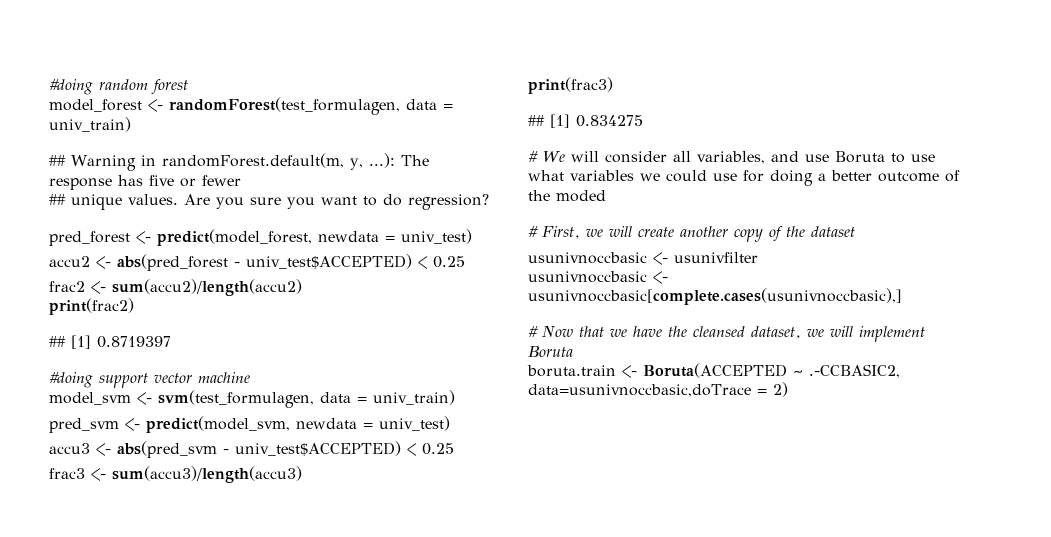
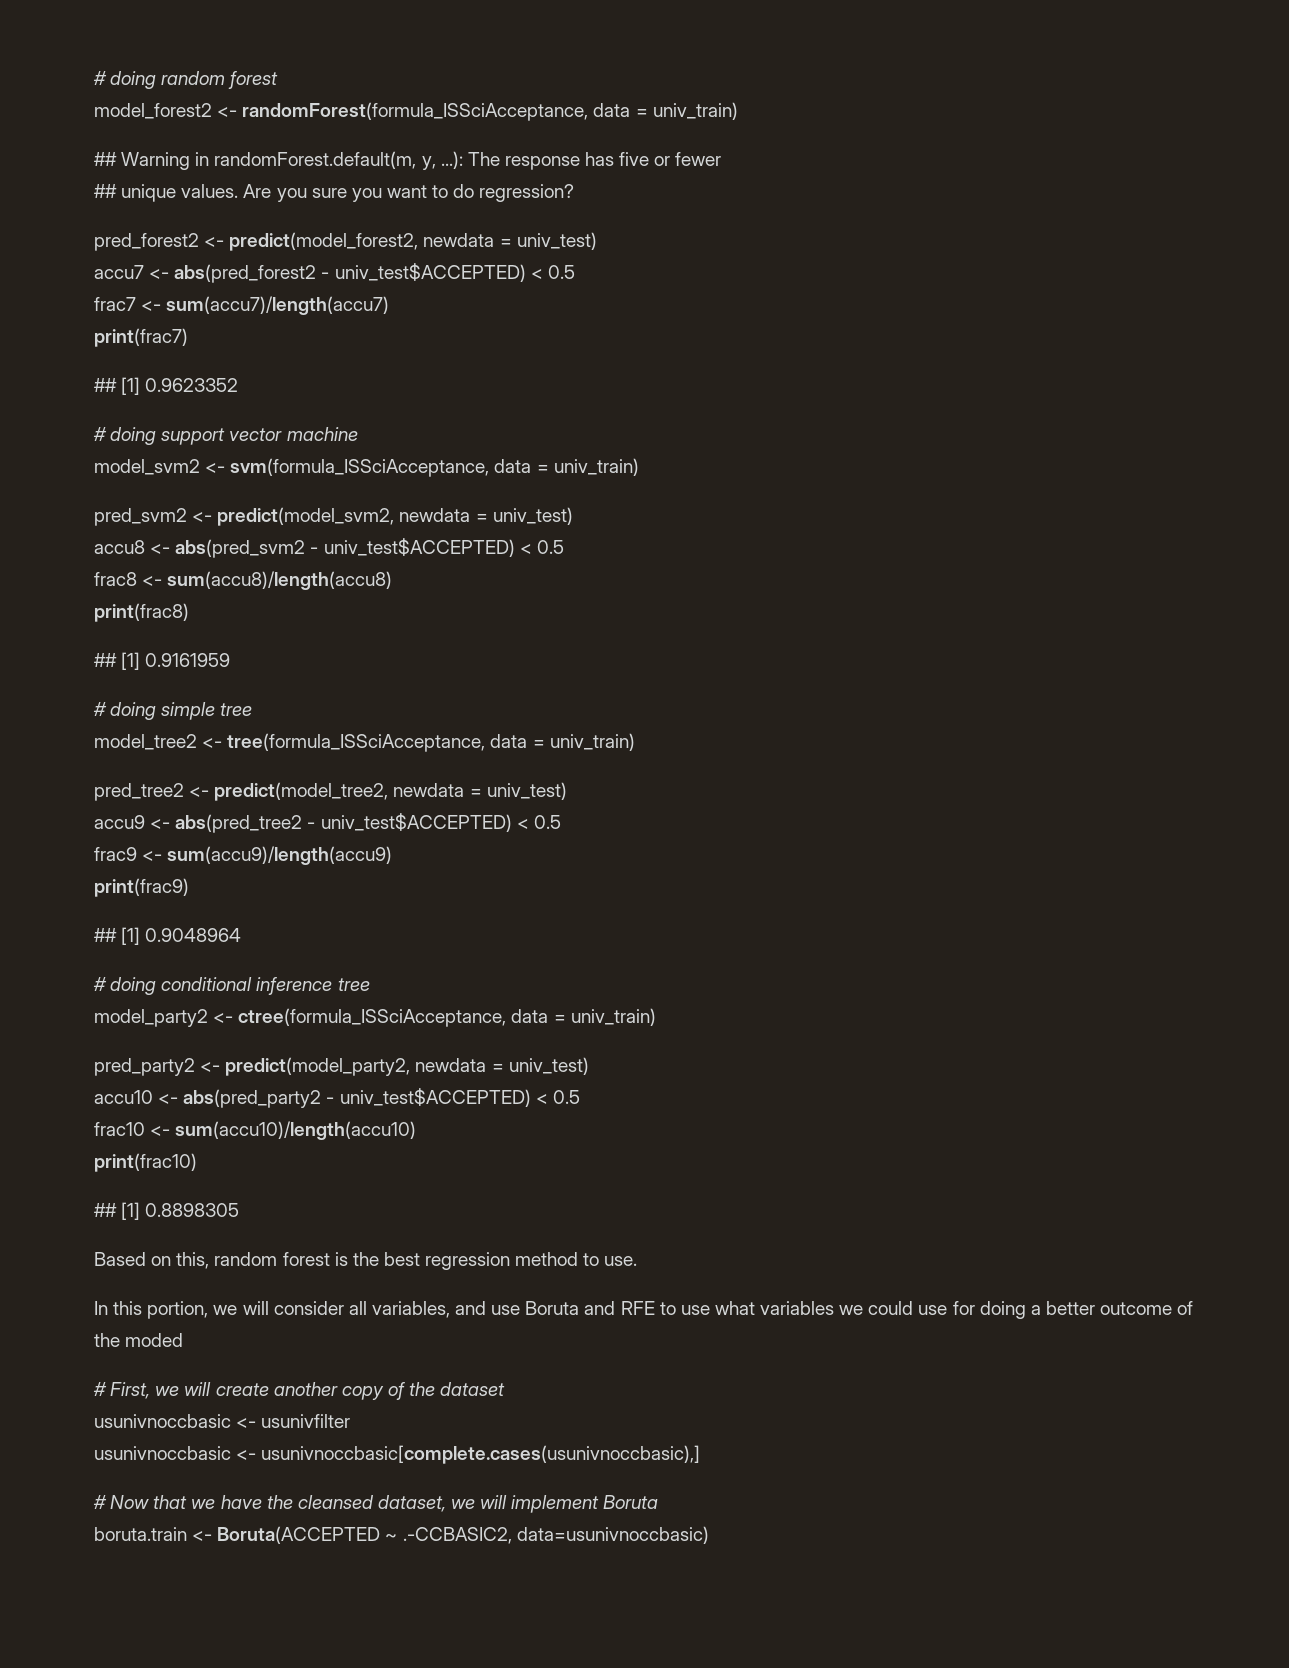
[49,79,93,95] #doing -> [93,71,157,89] # doing
[49,97,400,115] model_forest <- randomForest(test_formulagen, -> [94,102,589,121] model_forest2 <- randomForest(formula_ISSciAcceptance,
[49,229,472,246] [49,254,465,271] [49,279,302,296] [49,298,134,315] [49,335,171,349] [49,372,93,388] pred_forest <- predict(model_forest, newdata = univ_test) // accu2 <- abs(pred_forest - univ_test$ACCEPTED) < 0.25 // frac2 <- sum(accu2)/length(accu2) // print(frac2) // ## [1] 0.8719397 // #doing -> [94,232,597,251] [94,263,575,283] [94,296,390,315] [94,328,188,347] [94,377,239,395] [93,427,157,445] pred_forest2 <- predict(model_forest2, newdata = univ_test) // accu7 <- abs(pred_forest2 - univ_test$ACCEPTED) < 0.5 // frac7 <- sum(accu7)/length(accu7) // print(frac7) // ## [1] 0.9623352 // # doing
[49,390,455,408] [49,416,450,433] [49,441,454,458] [49,466,302,483] [528,77,613,94] [528,114,643,128] [528,151,565,162] model_svm <- svm(test_formulagen, data = univ_train) // pred_svm <- predict(model_svm, newdata = univ_test) // accu3 <- abs(pred_svm - univ_test$ACCEPTED) < 0.25 // frac3 <- sum(accu3)/length(accu3) // print(frac3) // ## [1] 0.834275 // # We -> [94,458,639,477] [94,507,573,526] [94,538,564,558] [94,571,393,590] [94,603,189,622] [94,652,231,670] [93,702,253,720] [94,733,635,752] [94,782,567,801] [94,813,561,833] [94,846,393,865] [94,878,189,897] [94,927,242,945] [93,977,370,995] [94,1008,656,1027] [94,1057,589,1076] [94,1088,580,1108] [94,1121,417,1140] [94,1153,197,1172] [94,1202,240,1220] [94,1252,638,1270] [94,1301,238,1319] model_svm2 <- svm(formula_ISSciAcceptance, data = univ_train) // pred_svm2 <- predict(model_svm2, newdata = univ_test) // accu8 <- abs(pred_svm2 - univ_test$ACCEPTED) < 0.5 // frac8 <- sum(accu8)/length(accu8) // print(frac8) // ## [1] 0.9161959 // # doing simple tree // model_tree2 <- tree(formula_ISSciAcceptance, data = univ_train) // pred_tree2 <- predict(model_tree2, newdata = univ_test) // accu9 <- abs(pred_tree2 - univ_test$ACCEPTED) < 0.5 // frac9 <- sum(accu9)/length(accu9) // print(frac9) // ## [1] 0.9048964 // # doing conditional inference tree // model_party2 <- ctree(formula_ISSciAcceptance, data = univ_train) // pred_party2 <- predict(model_party2, newdata = univ_test) // accu10 <- abs(pred_party2 - univ_test$ACCEPTED) < 0.5 // frac10 <- sum(accu10)/length(accu10) // print(frac10) // ## [1] 0.8898305 // Based on this, random forest is the best regression method to use. // In this portion, we
(885, 157) none -> [584,1301,655,1315] and RFE
[528,382,788,397] data=usunivnoccbasic,doTrace = 2) -> [516,1526,709,1544] data=usunivnoccbasic)

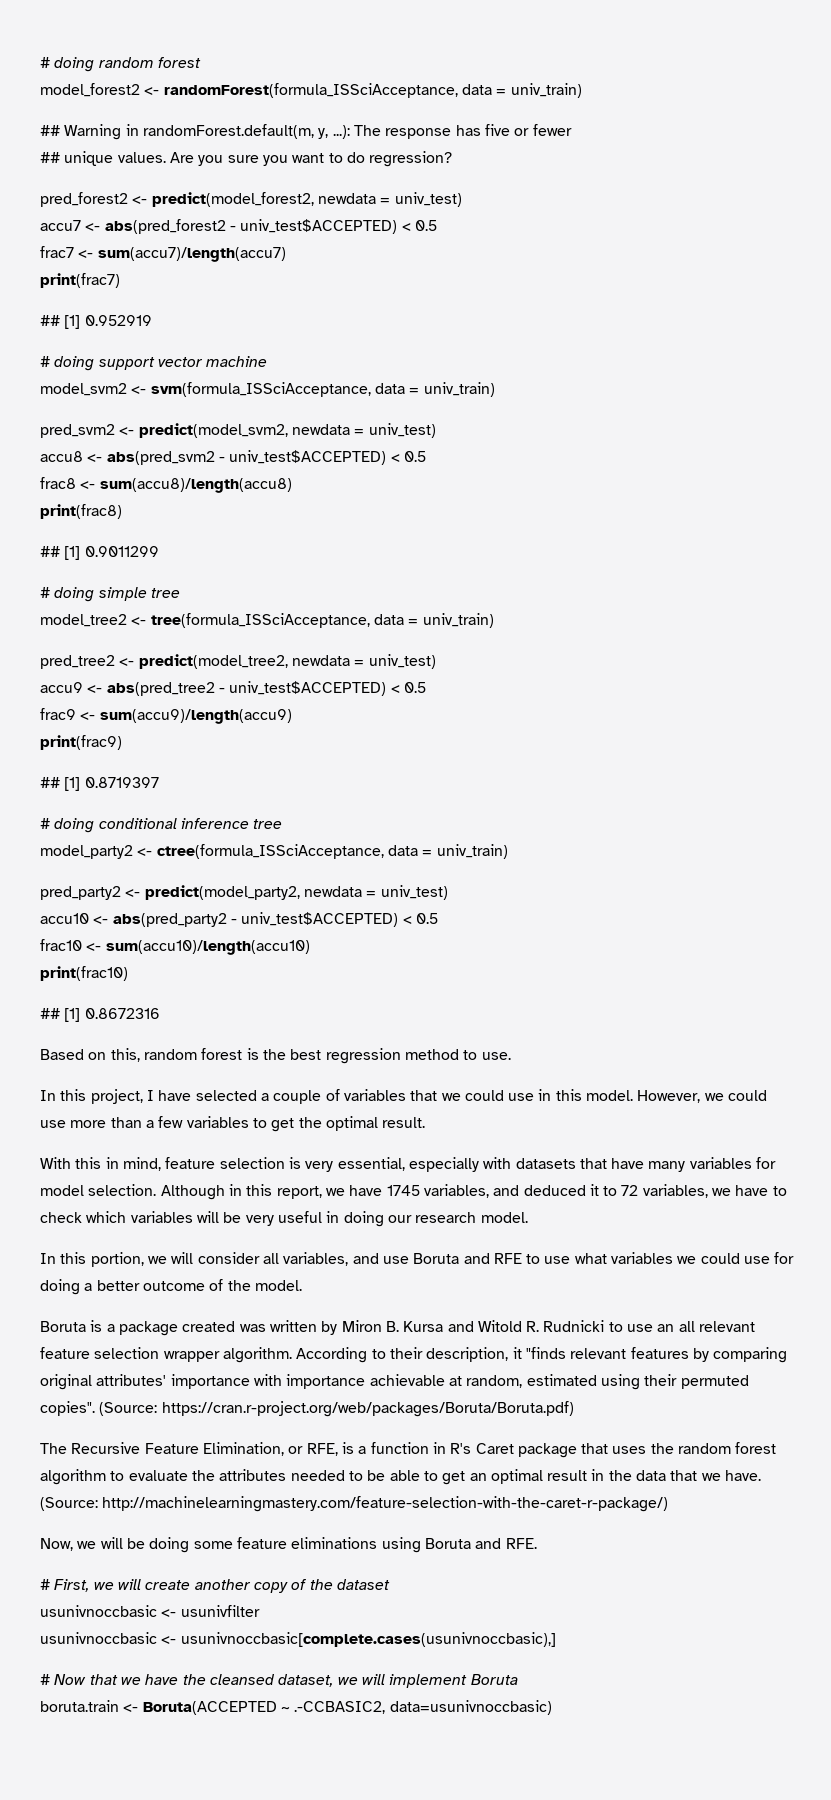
[145,378,239,392] 0.9623352 -> [84,315,152,326] 0.952919
[145,653,231,667] 0.9161959 -> [84,546,159,557] 0.9011299
[145,928,242,942] 0.9048964 -> [84,777,159,788] 0.8719397
[145,1203,240,1217] 0.8898305 -> [84,1008,160,1019] 0.8672316
(638, 1261) none -> [40,1089,768,1104] [40,1116,426,1132] [40,1157,777,1172] [40,1184,787,1200] [40,1211,528,1227] // In this project, I have selected a couple of variables that we could use in this model. However, we could use more than a few variables to get the optimal result. // With this in mind, feature selection is very essential, especially with datasets that have many variables for model selection. Although in this report, we have 1745 variables, and deduced it to 72 variables, we have to check which variables will be very useful in doing our research model.
[125,1333,184,1347] moded -> [254,1280,302,1291] [40,1320,756,1336] [40,1347,788,1363] [40,1374,749,1390] [40,1401,574,1417] [40,1442,777,1458] [40,1469,762,1485] [40,1496,669,1512] [40,1537,537,1553] model. // Boruta is a package created was written by Miron B. Kursa and Witold R. Rudnicki to use an all relevant feature selection wrapper algorithm. According to their description, it "finds relevant features by comparing original attributes' importance with importance achievable at random, estimated using their permuted copies". (Source: https://cran.r-project.org/web/packages/Boruta/Boruta.pdf) // The Recursive Feature Elimination, or RFE, is a function in R's Caret package that uses the random forest algorithm to evaluate the attributes needed to be able to get an optimal result in the data that we have. (Source: http://machinelearningmastery.com/feature-selection-with-the-caret-r-package/) // Now, we will be doing some feature eliminations using Boruta and RFE.

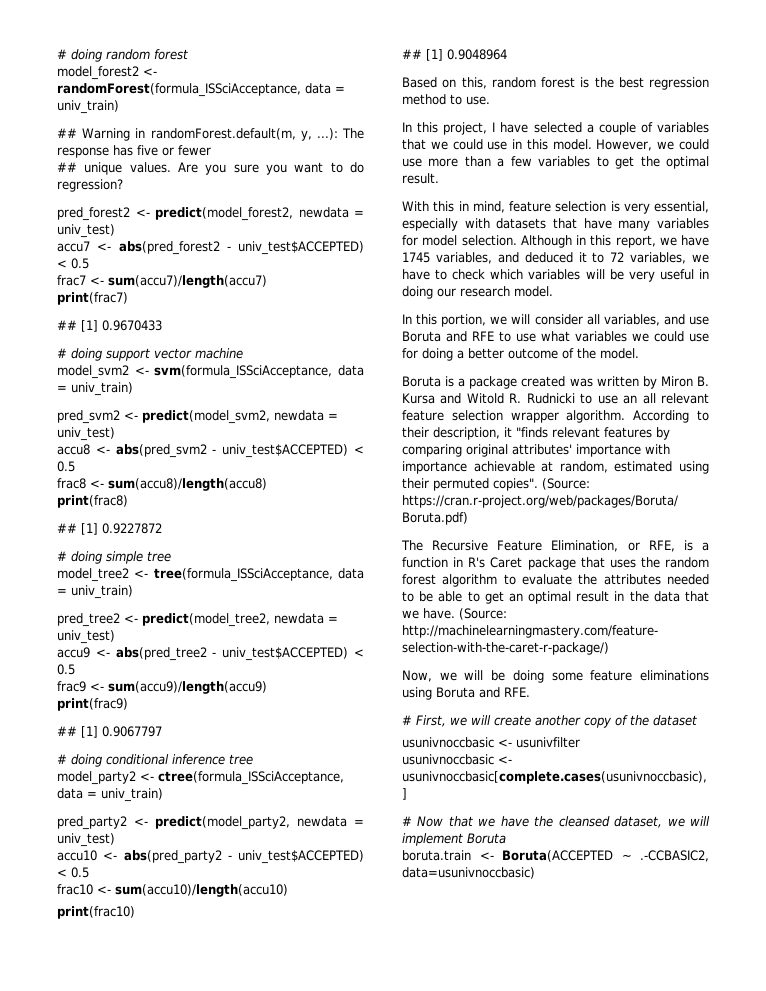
[84,315,152,326] 0.952919 -> [102,320,162,331] 0.9670433
[84,546,159,557] 0.9011299 -> [102,523,162,534] 0.9227872
[84,777,159,788] 0.8719397 -> [102,726,162,737] 0.9067797
[84,1008,160,1019] 0.8672316 -> [447,49,507,60] 0.9048964

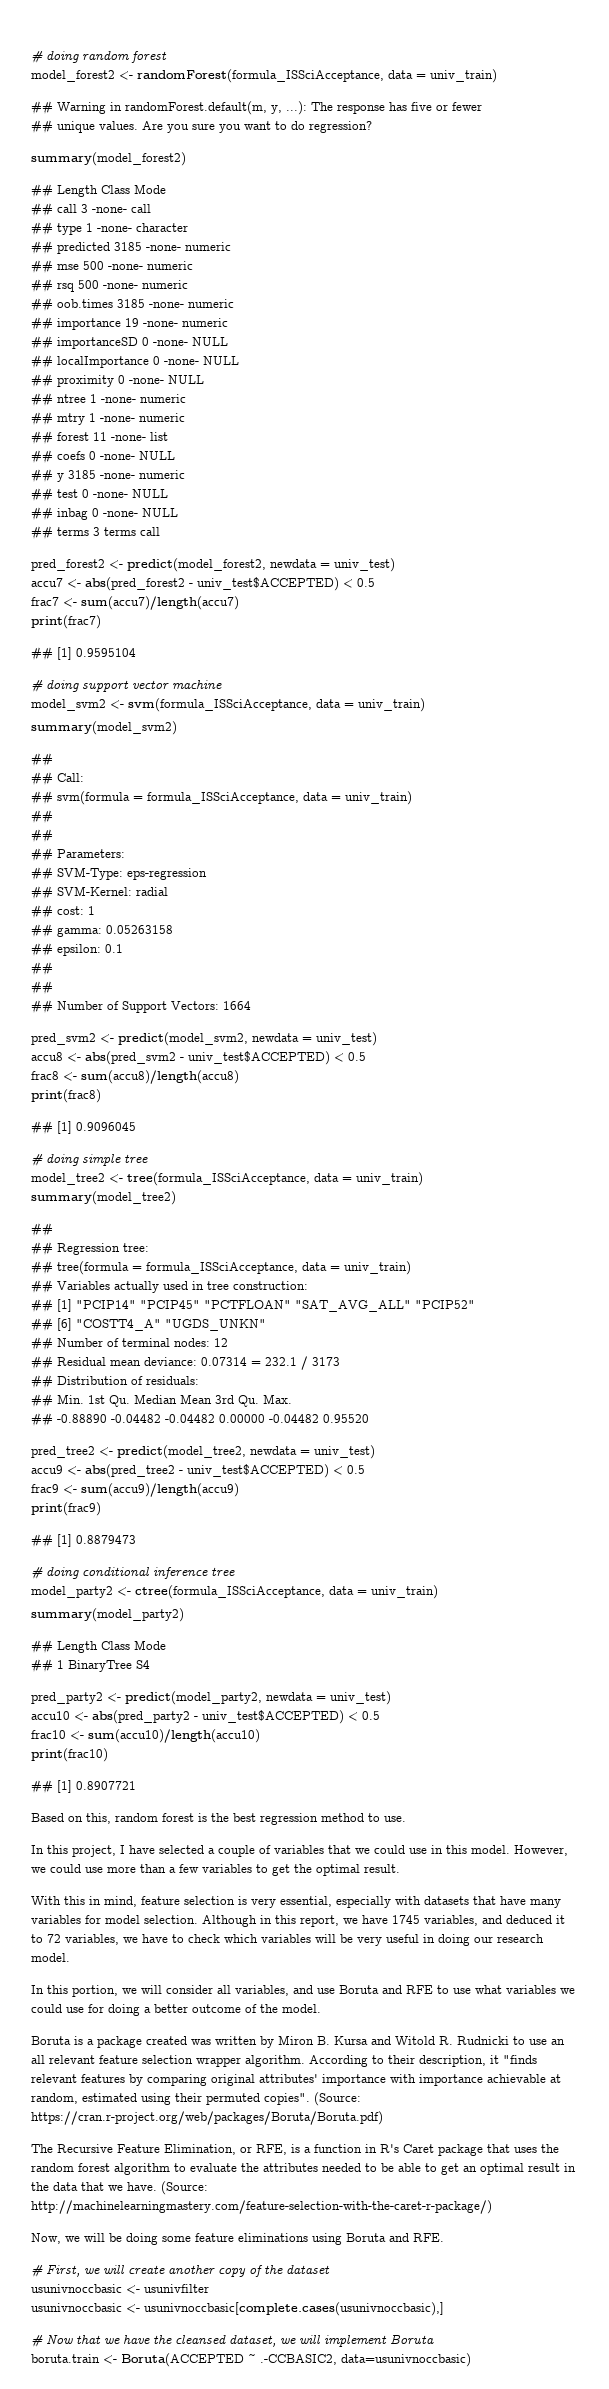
(123, 185) none -> [31,152,186,166] [31,184,166,198] [31,203,151,217] [31,222,188,236] [31,241,231,255] [31,260,193,274] [31,279,188,293] [31,298,234,312] [31,317,228,331] [31,336,228,350] [31,355,239,369] [31,374,204,388] [31,393,186,407] [31,412,185,426] [31,431,168,445] [31,450,175,464] [31,469,185,483] [31,488,168,502] [31,507,178,521] [31,526,160,540] // summary(model_forest2) // ## Length Class Mode // ## call 3 -none- call // ## type 1 -none- character // ## predicted 3185 -none- numeric // ## mse 500 -none- numeric // ## rsq 500 -none- numeric // ## oob.times 3185 -none- numeric // ## importance 19 -none- numeric // ## importanceSD 0 -none- NULL // ## localImportance 0 -none- NULL // ## proximity 0 -none- NULL // ## ntree 1 -none- numeric // ## mtry 1 -none- numeric // ## forest 11 -none- list // ## coefs 0 -none- NULL // ## y 3185 -none- numeric // ## test 0 -none- NULL // ## inbag 0 -none- NULL // ## terms 3 terms call
[102,320,162,331] 0.9670433 -> [76,648,136,657] 0.9595104
(133, 389) none -> [31,721,177,735] [31,753,53,767] [31,772,84,786] [31,791,412,805] [31,810,53,824] [31,829,53,843] [31,848,125,862] [31,867,207,881] [31,886,168,900] [31,905,95,919] [31,924,173,938] [31,943,123,957] [31,962,53,976] [31,981,53,995] [31,1000,251,1014] // summary(model_svm2) // ## // ## Call: // ## svm(formula = formula_ISSciAcceptance, data = univ_train) // ## // ## // ## Parameters: // ## SVM-Type: eps-regression // ## SVM-Kernel: radial // ## cost: 1 // ## gamma: 0.05263158 // ## epsilon: 0.1 // ## // ## // ## Number of Support Vectors: 1664
[102,523,162,534] 0.9227872 -> [76,1122,136,1131] 0.9096045
(133, 592) none -> [31,1191,176,1205] [31,1223,53,1237] [31,1242,149,1256] [31,1261,411,1275] [31,1280,308,1294] [31,1299,475,1313] [31,1318,266,1332] [31,1337,228,1351] [31,1356,340,1370] [31,1375,199,1389] [31,1394,292,1408] [31,1413,369,1427] // summary(model_tree2) // ## // ## Regression tree: // ## tree(formula = formula_ISSciAcceptance, data = univ_train) // ## Variables actually used in tree construction: // ## [1] "PCIP14" "PCIP45" "PCTFLOAN" "SAT_AVG_ALL" "PCIP52" // ## [6] "COSTT4_A" "UGDS_UNKN" // ## Number of terminal nodes: 12 // ## Residual mean deviance: 0.07314 = 232.1 / 3173 // ## Distribution of residuals: // ## Min. 1st Qu. Median Mean 3rd Qu. Max. // ## -0.88890 -0.04482 -0.04482 0.00000 -0.04482 0.95520
[102,726,162,737] 0.9067797 -> [76,1535,136,1544] 0.8879473
(163, 795) none -> [31,1608,184,1622] [31,1640,166,1654] [31,1659,150,1673] // summary(model_party2) // ## Length Class Mode // ## 1 BinaryTree S4
[447,49,507,60] 0.9048964 -> [76,1781,136,1790] 0.8907721

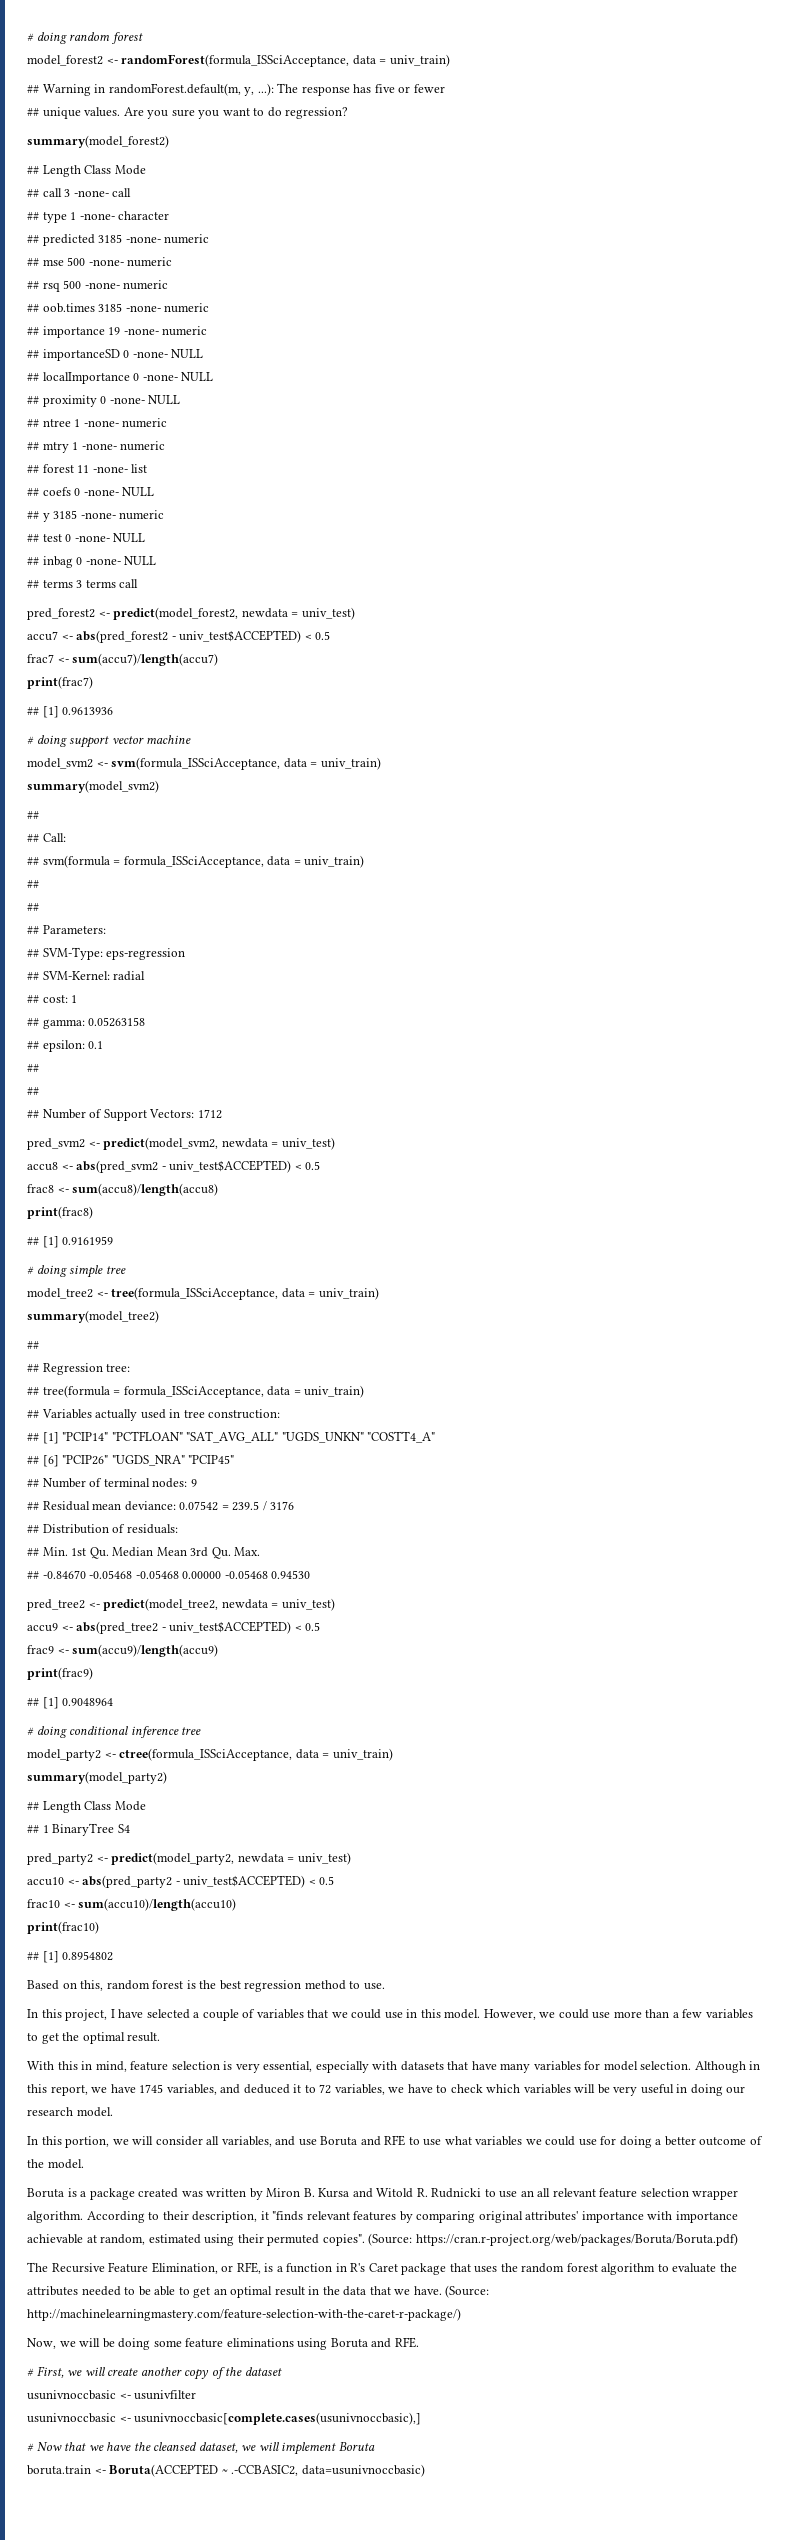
[76,648,136,657] 0.9595104 -> [62,707,114,715] 0.9613936
[223,1001,251,1010] 1664 -> [197,1109,222,1119] 1712
[76,1122,136,1131] 0.9096045 -> [62,1236,114,1245] 0.9161959
[140,1300,200,1309] "PCIP45" -> (109, 1436) none
[415,1300,475,1309] "PCIP52" -> [281,1431,436,1443] "UGDS_UNKN" "COSTT4_A"
[76,1319,266,1331] "COSTT4_A" "UGDS_UNKN" -> [62,1455,235,1466] "PCIP26" "UGDS_NRA" "PCIP45"
[214,1338,228,1347] 12 -> [190,1479,197,1487] 9
[201,1356,340,1370] 0.07314 = 232.1 / 3173 -> [179,1501,295,1511] 0.07542 = 239.5 / 3176
[57,1414,369,1423] -0.88890 -0.04482 -0.04482 0.00000 -0.04482 0.95520 -> [42,1570,311,1579] -0.84670 -0.05468 -0.05468 0.00000 -0.05468 0.94530
[76,1535,136,1544] 0.8879473 -> [62,1698,114,1706] 0.9048964
[76,1781,136,1790] 0.8907721 -> [62,1951,114,1961] 0.8954802

